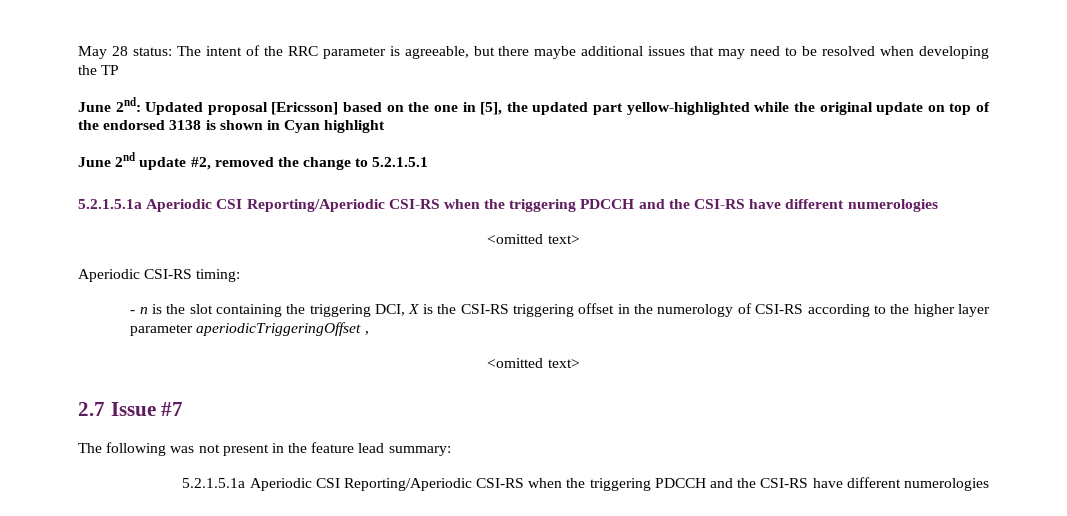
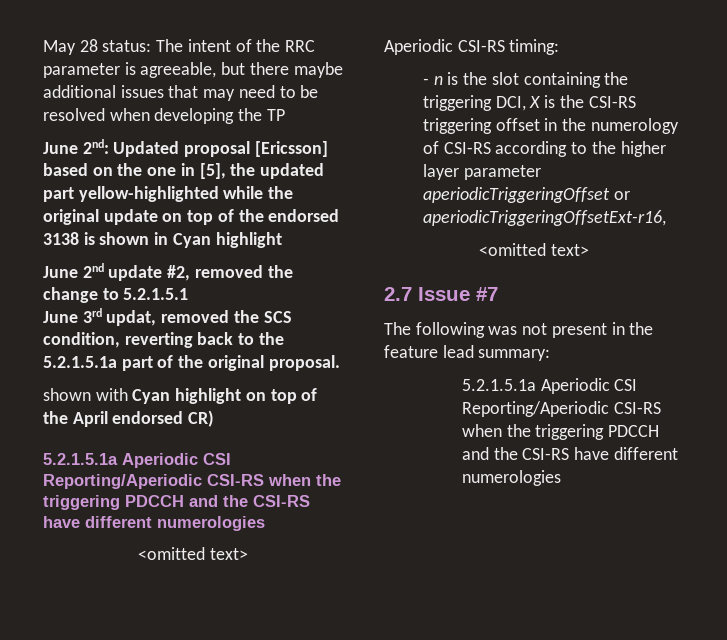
(429, 162) none -> [43,308,292,326] [43,332,284,348] [43,355,340,371] [43,388,318,404] [43,410,215,427] // June 3rd updat, removed the SCS condition, reverting back to the 5.2.1.5.1a part of the original proposal. // shown with Cyan highlight on top of the April endorsed CR)
[364,331,369,335] , -> [613,191,630,200] [422,210,666,226] or aperiodicTriggeringOffsetExt-r16,

